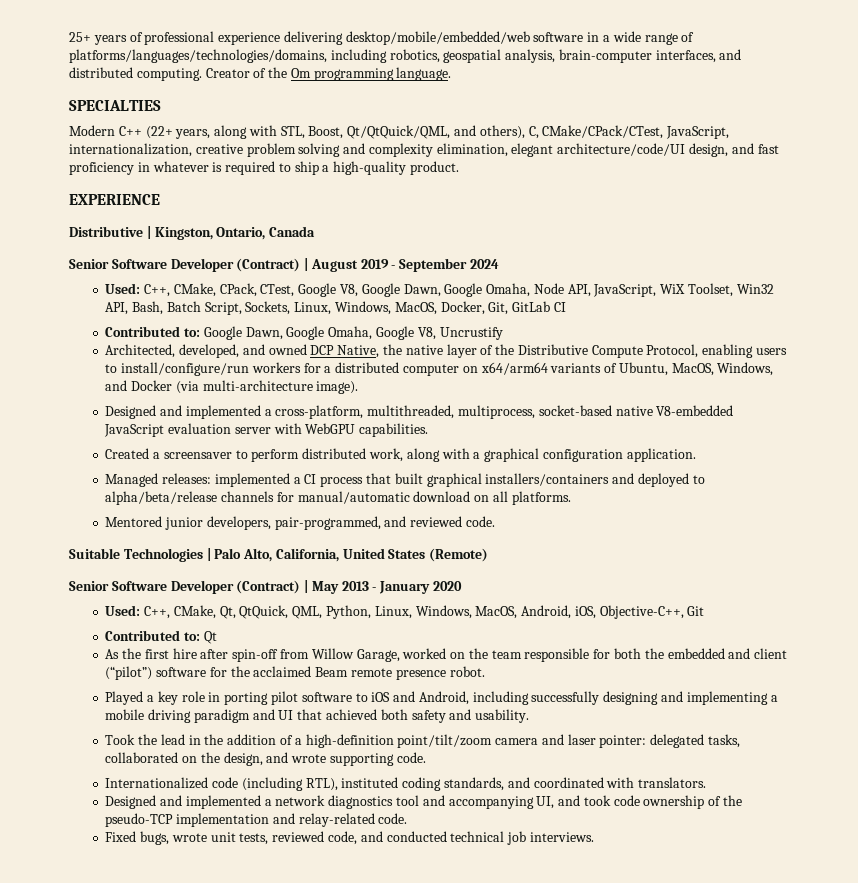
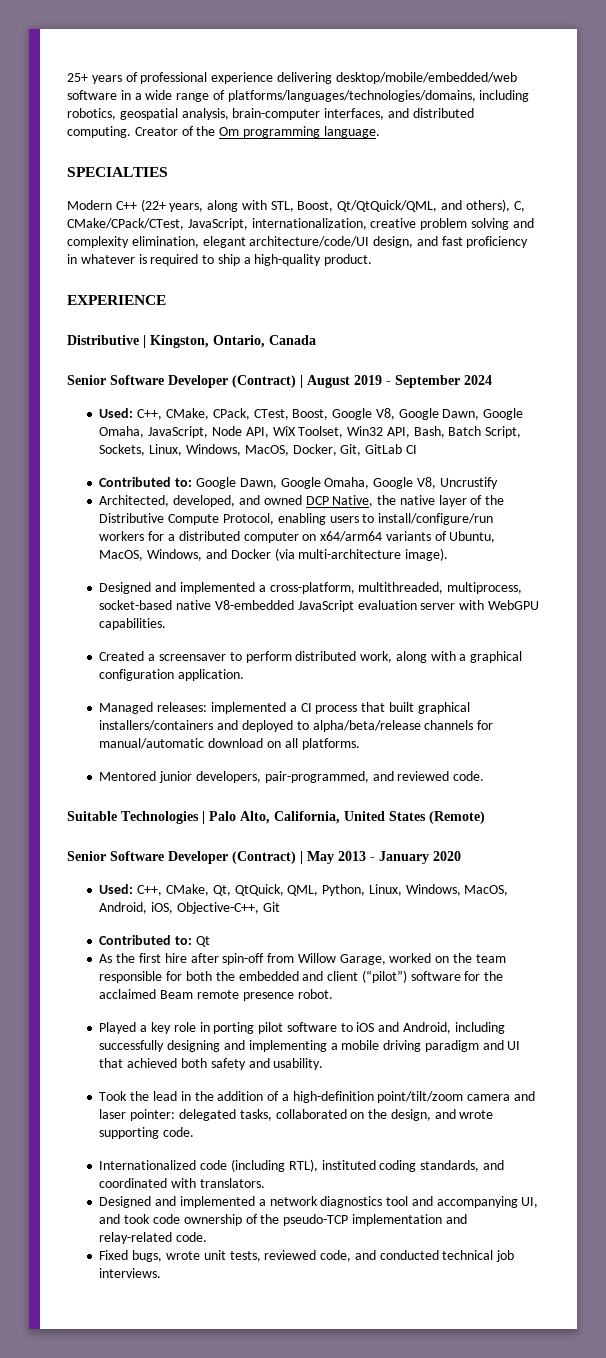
(295, 290) none -> [292,409,329,420] Boost,
(531, 290) none -> [148,426,209,438] JavaScript,
[593,284,657,297] JavaScript, -> (269, 432) none

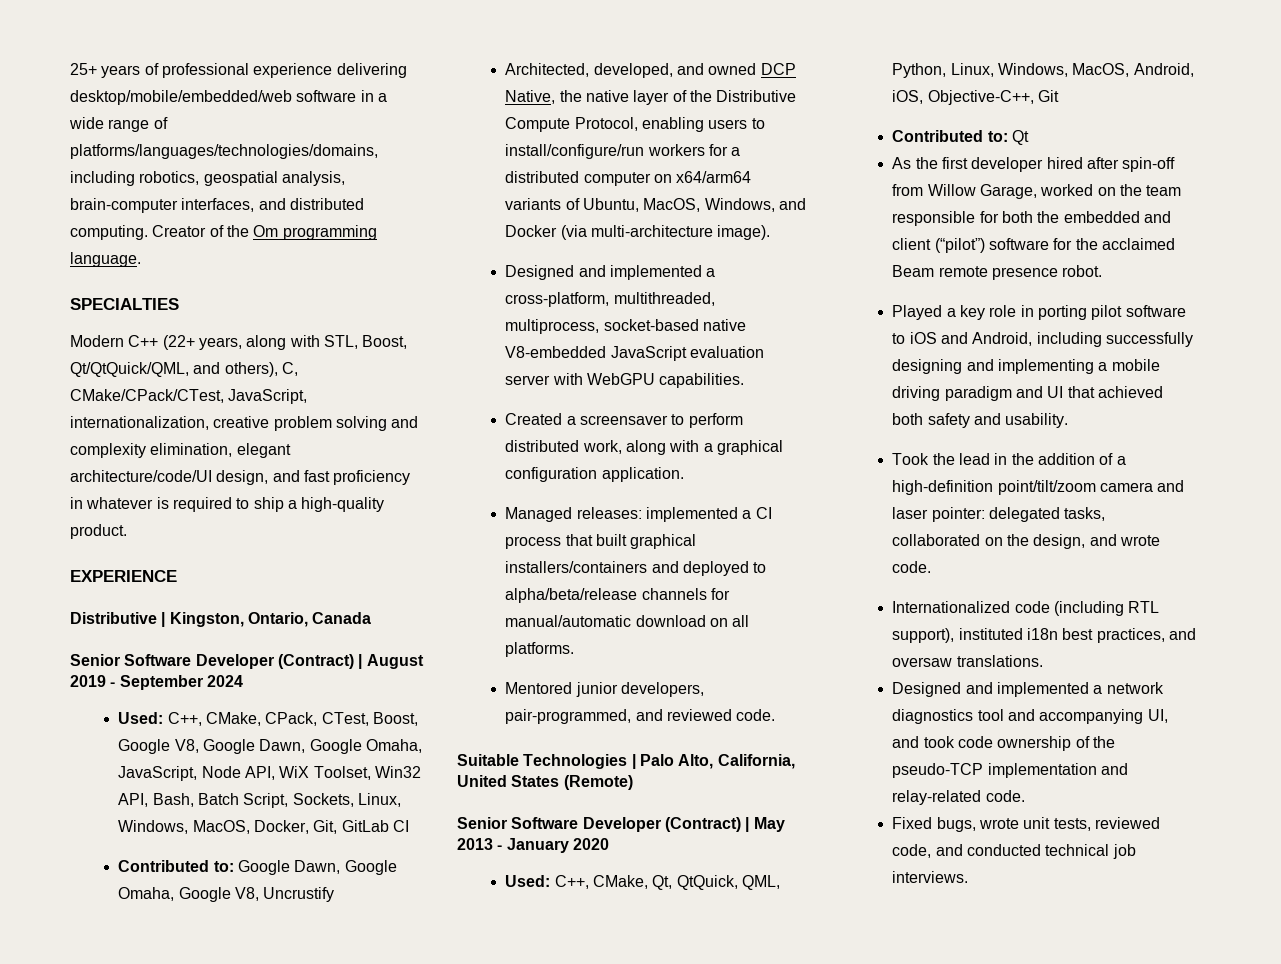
[164,953,187,963] hire -> [971,157,1083,172] developer hired
[99,1127,160,1139] supporting -> (1160, 540) none
[288,1159,504,1172] [99,1178,265,1188] RTL), instituted coding standards, and coordinated with translators. -> [1128,601,1160,613] [892,628,1196,643] [892,655,1043,667] RTL support), instituted i18n best practices, and oversaw translations.

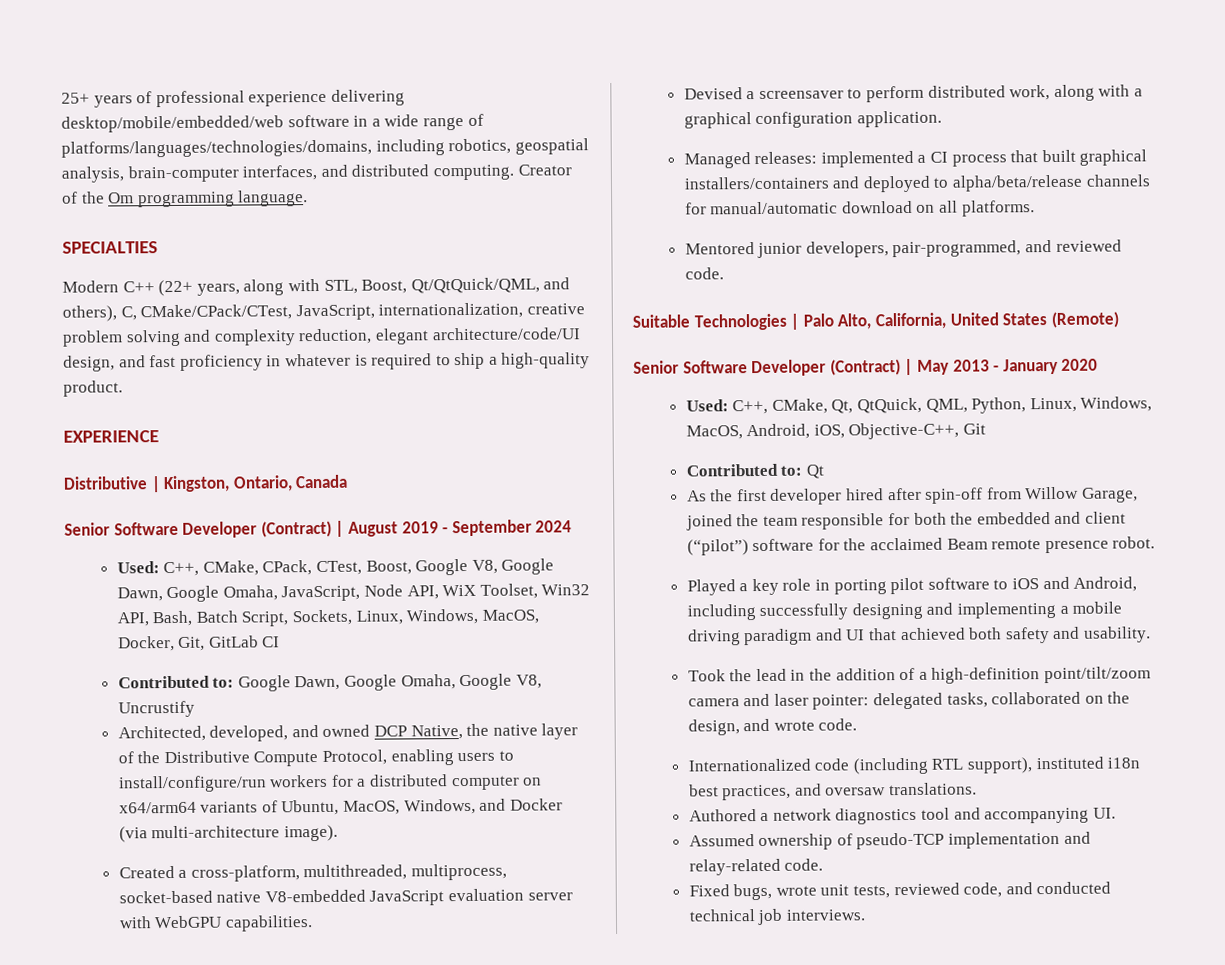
[150,443,233,457] elimination, -> [298,328,373,345] reduction,
[505,265,702,280] Designed and implemented -> [118,865,175,879] Created
[505,413,563,425] Created -> [683,87,743,100] Devised
[1040,184,1116,196] worked on -> [685,514,733,531] joined
[892,682,1089,697] Designed and implemented -> [688,809,757,822] Authored
[1147,709,1168,723] [892,736,993,748] UI, and took code -> [1092,807,1116,819] [688,834,755,847] UI. // Assumed
[1092,736,1115,748] the -> (853, 839) none

